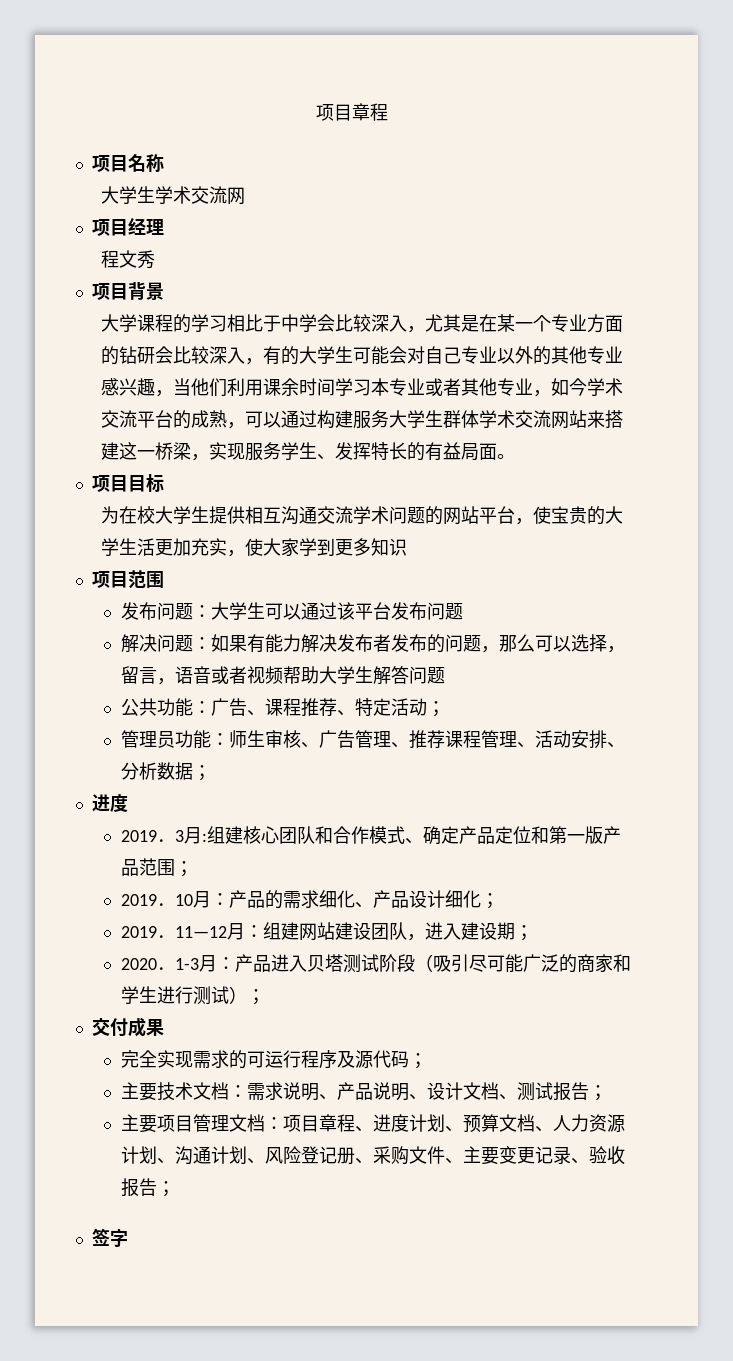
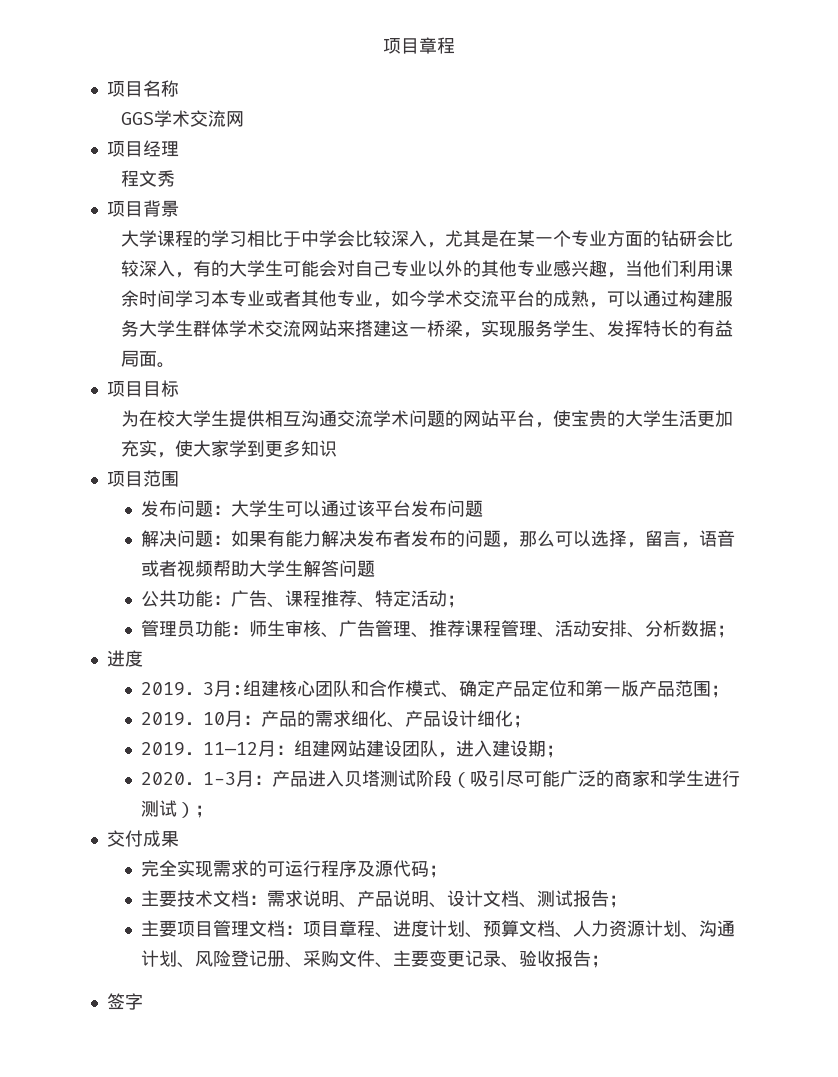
[100,186,155,204] 大学生 -> [121,112,155,125] GGS

